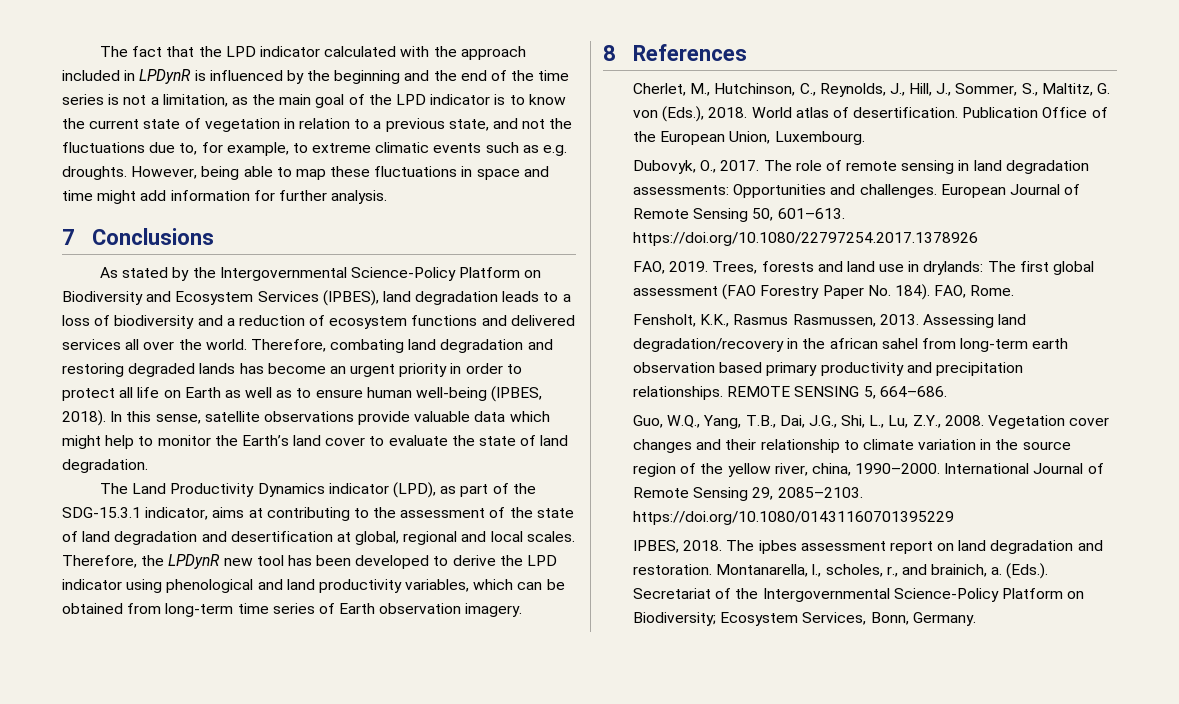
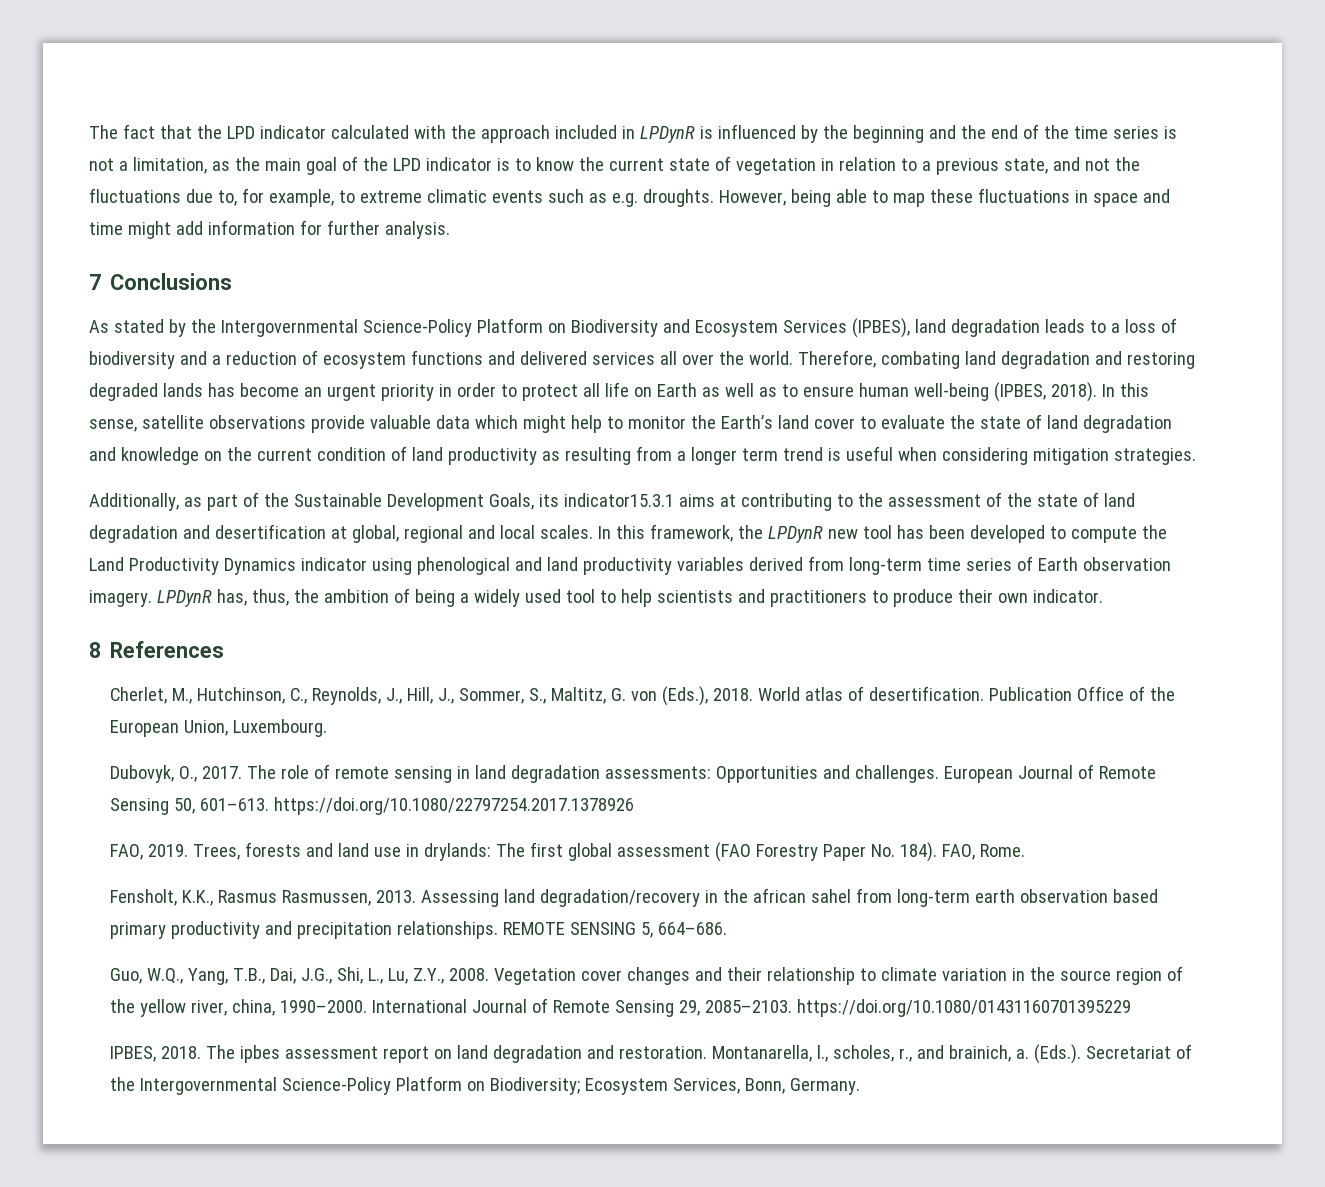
[62,459,148,473] [100,482,536,498] [62,507,209,520] degradation. // The Land Productivity Dynamics indicator (LPD), as part of the SDG-15.3.1 indicator, -> [1082,415,1172,433] [89,446,1196,465] [89,492,674,511] degradation and knowledge on the current condition of land productivity as resulting from a longer term trend is useful when considering mitigation strategies. // Additionally, as part of the Sustainable Development Goals, its indicator15.3.1
[62,555,137,568] Therefore, -> [597,524,733,542] In this framework,
[452,555,558,566] derive the LPD -> [1070,525,1167,543] [89,557,296,575] compute the Land Productivity Dynamics
[405,579,565,592] [62,603,123,614] variables, which can be obtained -> [676,557,803,571] variables derived
(523, 610) none -> [156,588,1103,607] LPDynR has, thus, the ambition of being a widely used tool to help scientists and practitioners to produce their own indicator.

